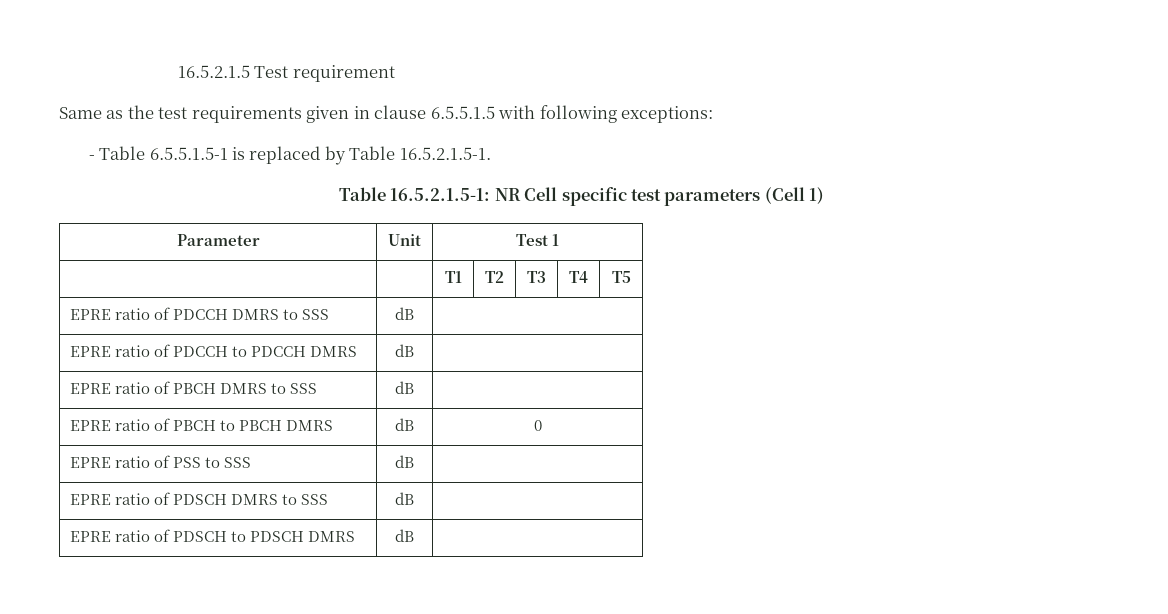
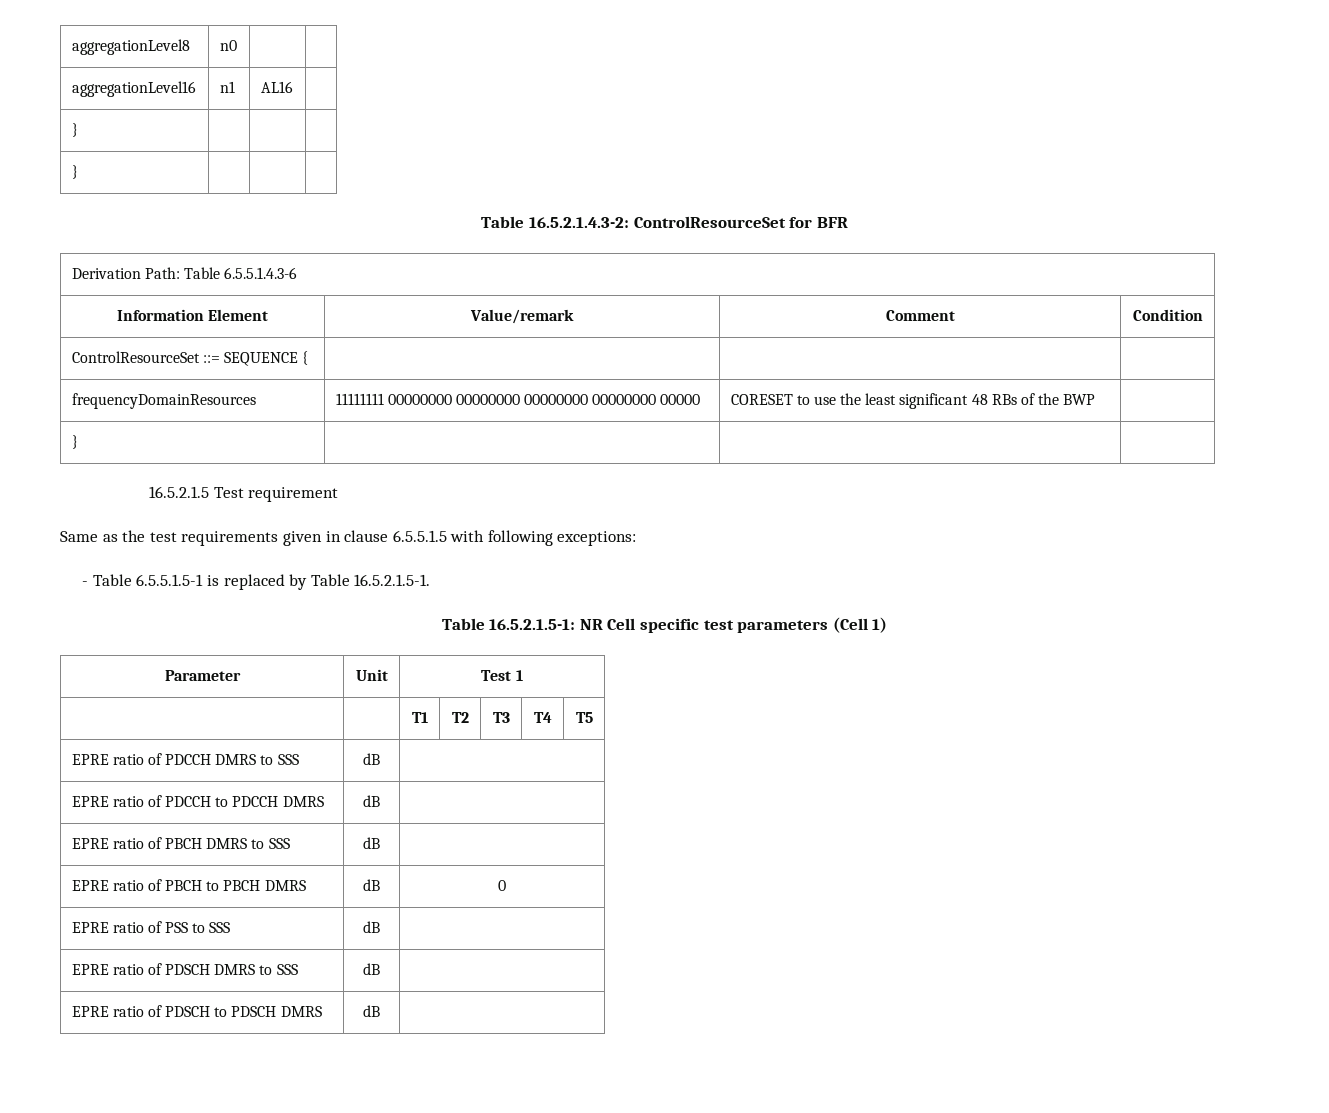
(177, 71) none -> [71,39,190,55] [219,40,237,51] [71,81,196,97] [219,81,235,93] [260,81,293,93] [71,123,78,137] [71,165,78,179] [481,216,848,228] [71,267,298,279] [116,309,269,321] [470,309,574,324] [885,310,955,321] [1132,309,1203,321] [71,351,309,366] [71,393,256,409] [335,393,701,405] [730,393,1096,409] [71,435,78,449] aggregationLevel8 | n0 | | // aggregationLevel16 | n1 | AL16 | // } | | | // } | | | // Table 16.5.2.1.4.3-2: ControlResourceSet for BFR // Derivation Path: Table 6.5.5.1.4.3-6 // Information Element | Value/remark | Comment | Condition // ControlResourceSet ::= SEQUENCE { | | | // frequencyDomainResources | 11111111 00000000 00000000 00000000 00000000 00000 | CORESET to use the least significant 48 RBs of the BWP | // } | | | //

